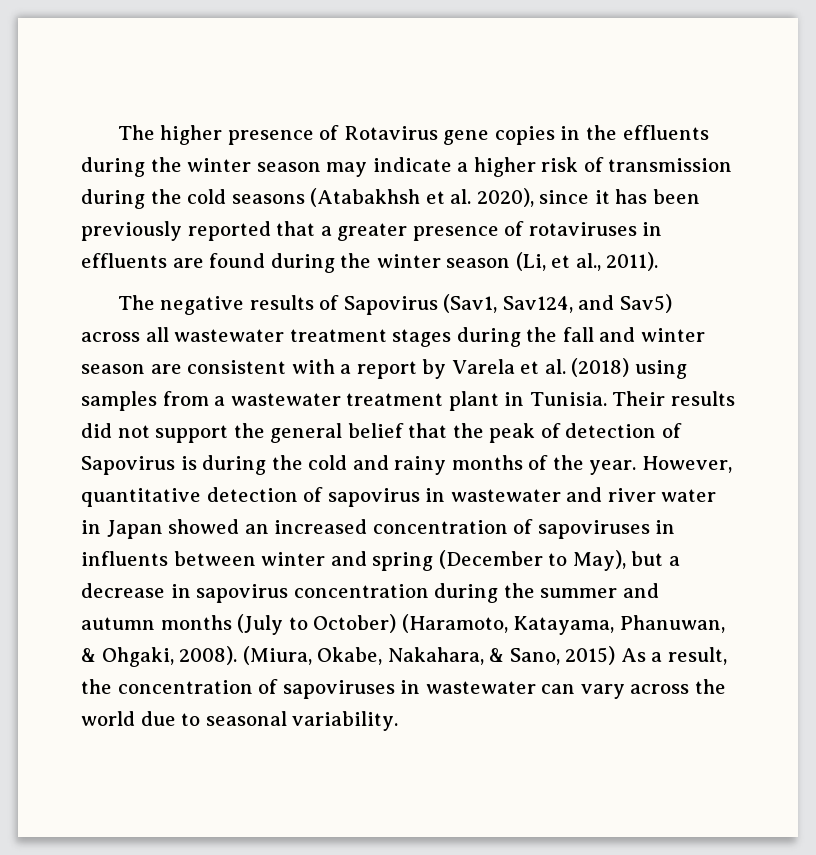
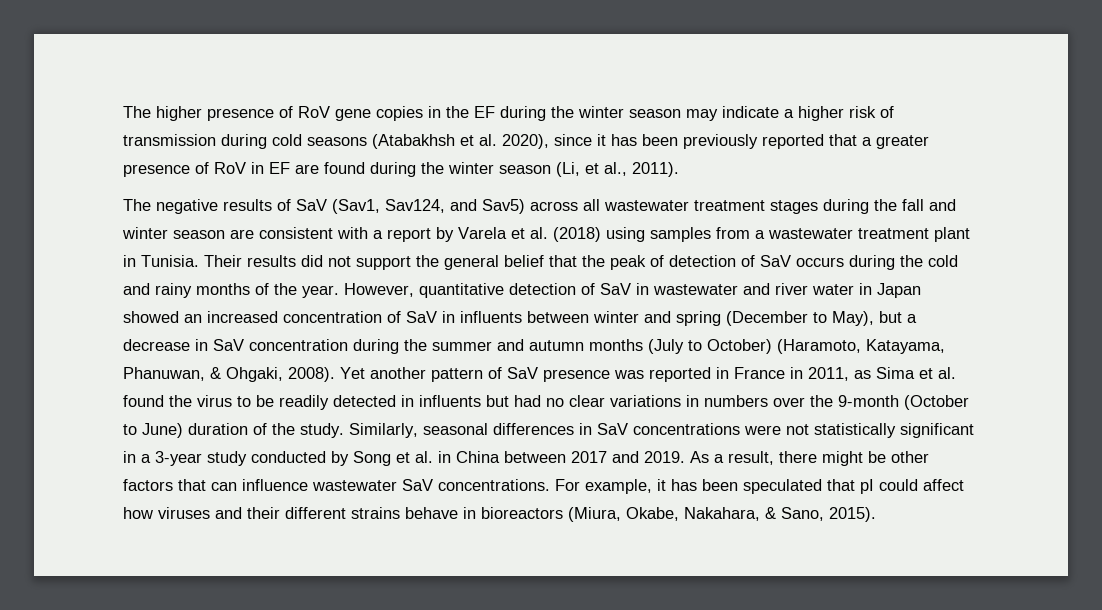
[343,126,438,140] Rotavirus -> [298,106,330,118] RoV
[622,125,709,140] effluents -> [474,106,495,118] EF
[150,189,182,204] the -> (267, 141) none
[528,222,663,236] [81,253,167,268] rotaviruses in effluents -> [214,162,290,174] RoV in EF
[343,296,438,315] Sapovirus -> [296,199,327,211] SaV
[81,456,197,475] Sapovirus is -> [760,255,844,267] SaV occurs
[327,488,420,507] sapovirus -> [600,283,631,295] SaV
[537,520,650,539] sapoviruses -> [406,311,437,323] SaV
[196,584,289,603] sapovirus -> [213,339,244,351] SaV
(238, 655) none -> [340,367,956,382] [123,395,969,410] [123,423,974,438] [123,451,929,466] [123,479,964,494] [123,507,563,519] Yet another pattern of SaV presence was reported in France in 2011, as Sima et al. found the virus to be readily detected in influents but had no clear variations in numbers over the 9-month (October to June) duration of the study. Similarly, seasonal differences in SaV concentrations were not statistically significant in a 3-year study conducted by Song et al. in China between 2017 and 2019. As a result, there might be other factors that can influence wastewater SaV concentrations. For example, it has been speculated that pI could affect how viruses and their different strains behave in bioreactors
[565,646,727,665] [81,679,726,699] [81,711,399,731] 2015) As a result, the concentration of sapoviruses in wastewater can vary across the world due to seasonal variability. -> [829,507,876,522] 2015).

